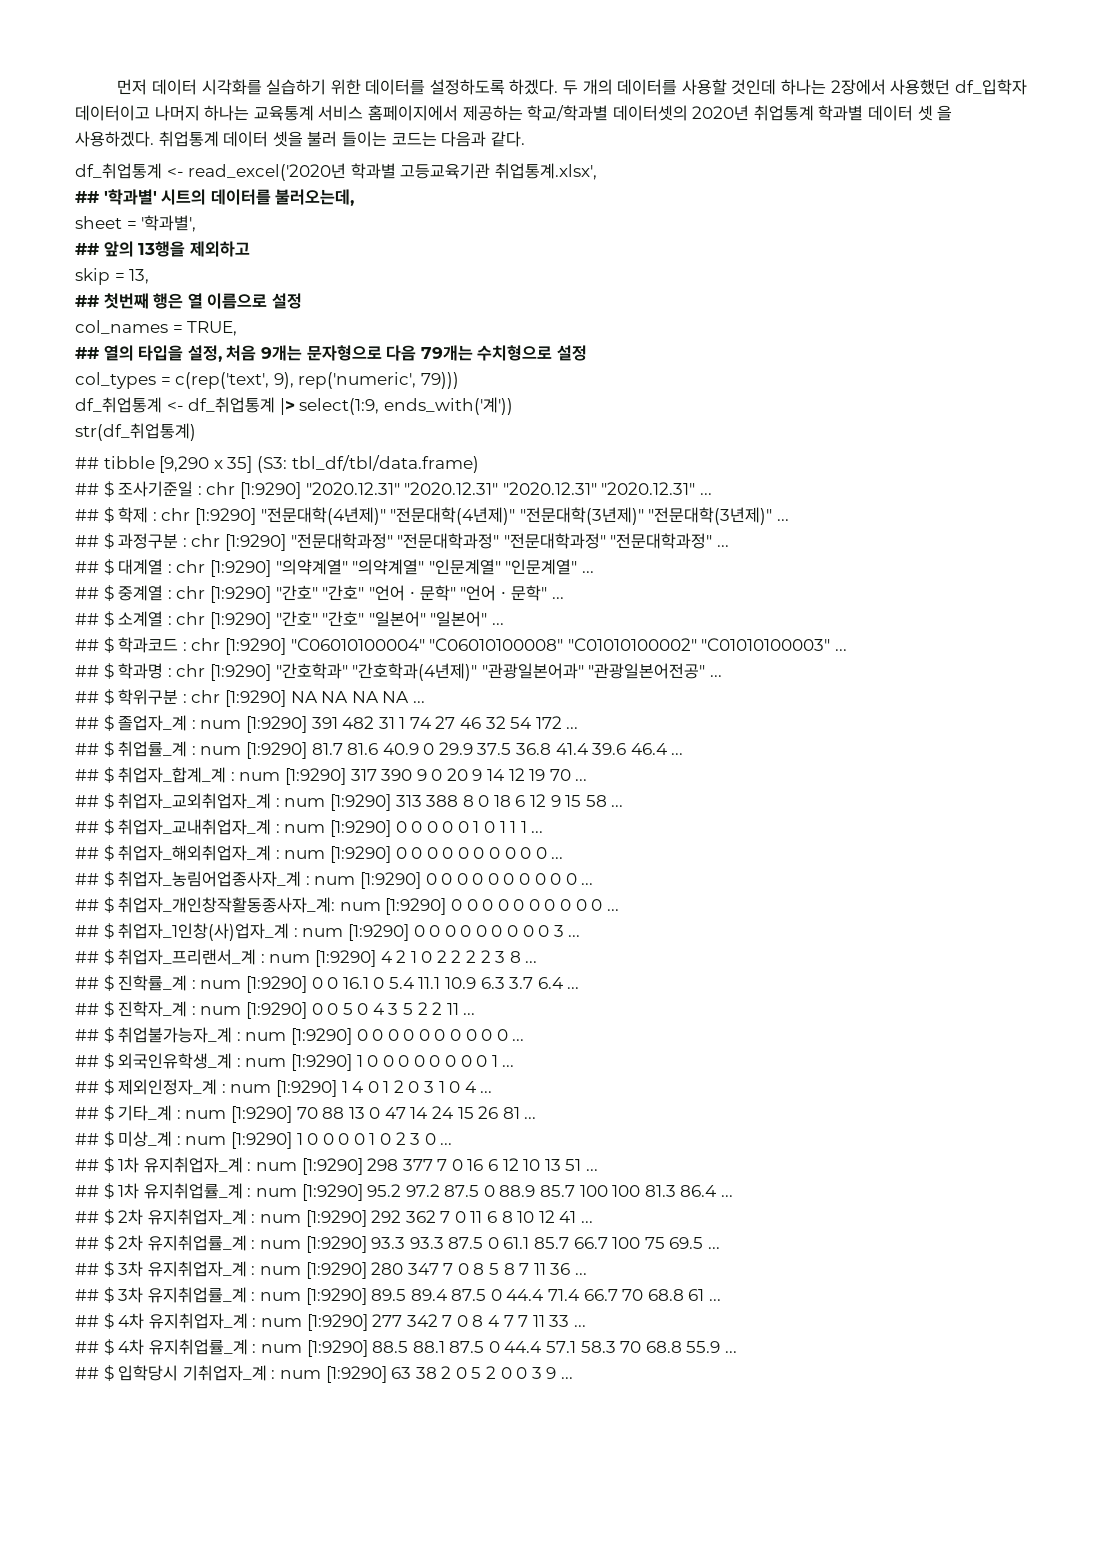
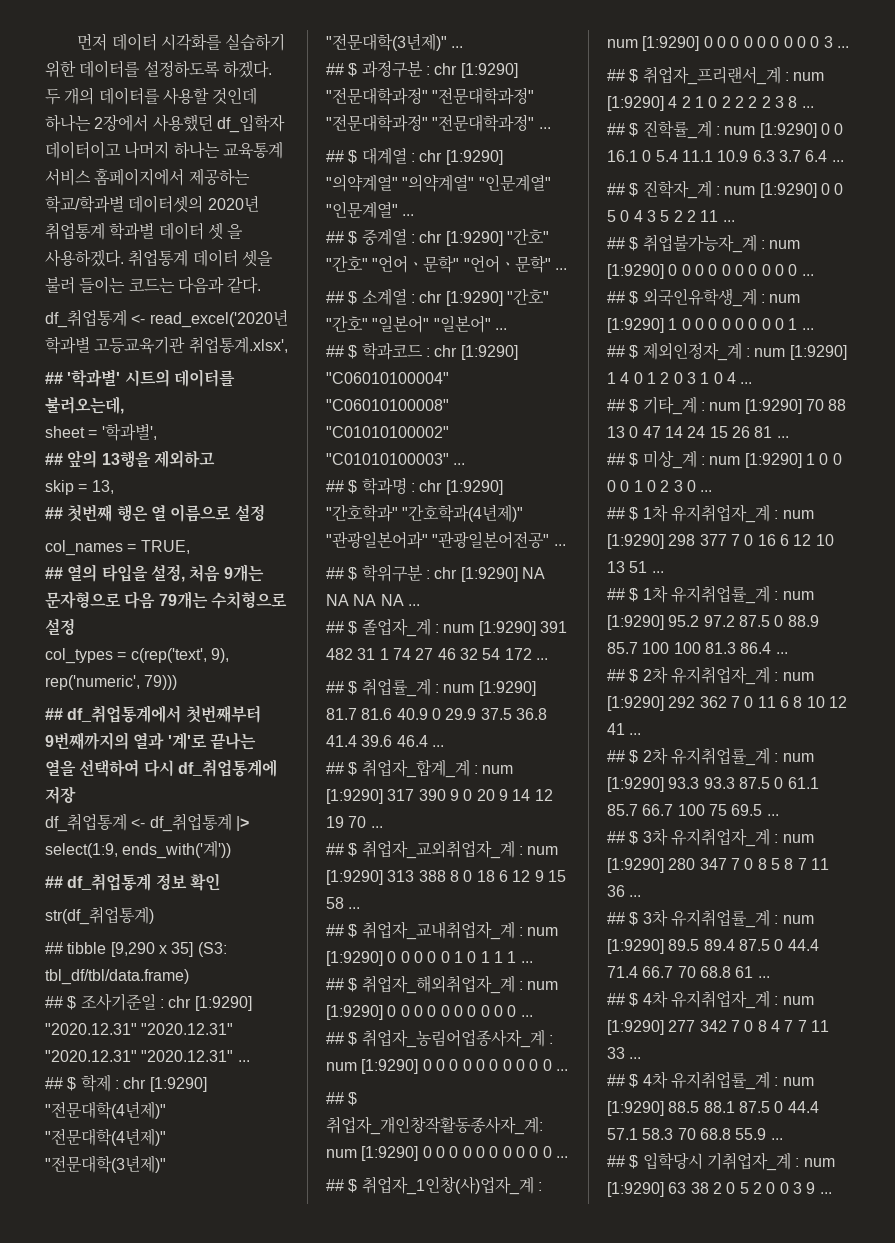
(459, 380) none -> [45,705,261,723] [45,732,256,750] [45,759,277,777] [45,786,76,804] // ## df_취업통계에서 첫번째부터 9번째까지의 열과 '계'로 끝나는 열을 선택하여 다시 df_취업통계에 저장
(513, 406) none -> [45,873,220,891] // ## df_취업통계 정보 확인

